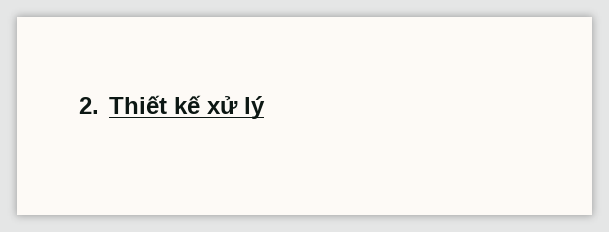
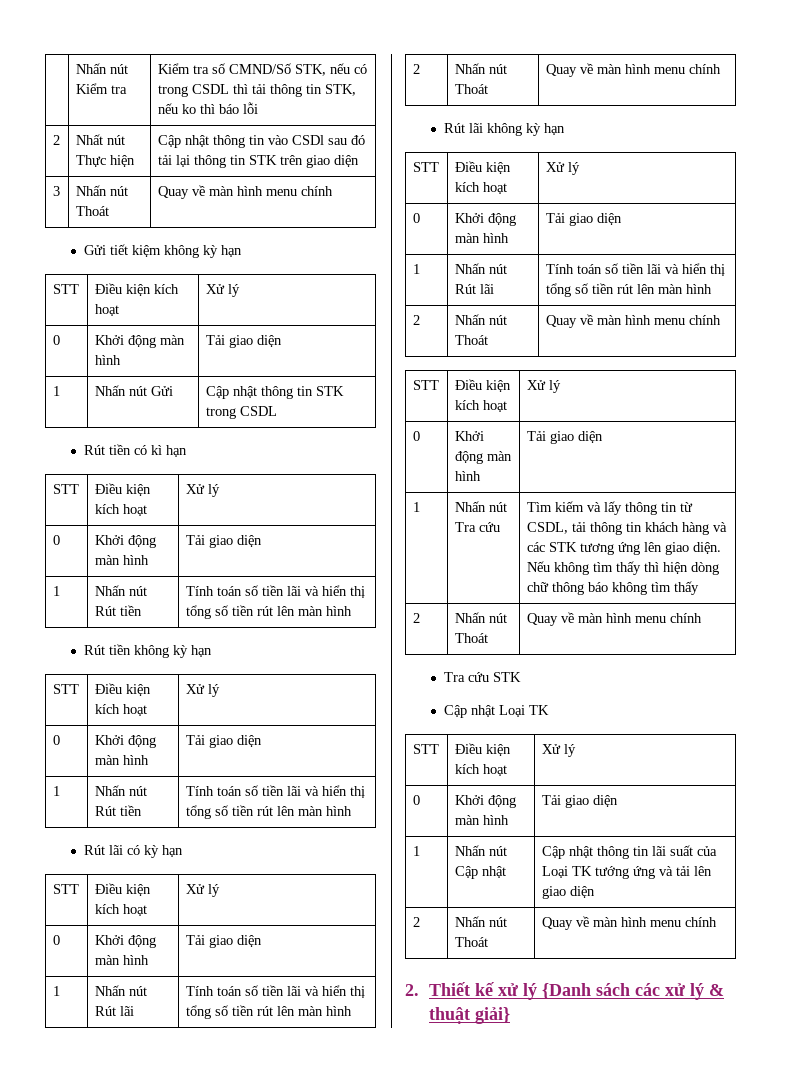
(79, 105) none -> [75,63,128,74] [75,83,127,94] [157,63,367,76] [157,84,356,97] [157,102,258,114] [52,135,60,145] [75,134,125,145] [75,155,135,167] [157,135,365,148] [157,155,359,168] [52,186,60,196] [75,185,128,196] [75,206,109,216] [157,185,333,199] [84,244,243,258] [52,284,79,294] [94,283,179,296] [94,304,119,316] [205,284,240,297] [52,335,60,345] [94,335,185,348] [94,355,121,365] [205,335,282,348] [52,386,60,396] [94,385,173,396] [205,386,344,399] [205,406,277,419] [84,444,188,457] [52,484,79,494] [94,483,151,496] [94,504,147,516] [185,484,220,497] [52,535,60,545] [94,535,156,548] [94,555,149,565] [185,535,262,548] [52,586,60,596] [94,585,147,596] [94,605,142,616] [185,585,365,598] [185,605,352,619] [84,644,213,658] [52,684,79,694] [94,683,151,696] [94,704,147,716] [185,684,220,697] [52,735,60,745] [94,735,156,748] [94,755,149,765] [185,735,262,748] [52,786,60,796] [94,785,147,796] [94,805,142,816] [185,785,365,798] [185,805,352,819] [84,845,184,858] [52,884,79,894] [94,883,151,896] [94,904,147,916] [185,884,220,897] [52,935,60,945] [94,935,156,948] [94,955,149,965] [185,935,262,948] [52,986,60,996] [94,985,147,996] [94,1006,134,1016] [185,985,365,998] [185,1005,352,1019] [412,64,420,74] [454,63,507,74] [454,84,488,94] [545,63,721,77] [444,123,566,136] [412,162,439,172] [454,161,511,174] [454,182,507,194] [545,162,580,175] [412,213,420,223] [454,213,516,226] [454,233,509,243] [545,213,622,226] [412,264,420,274] [454,263,507,274] [454,284,494,294] [545,263,725,276] [545,283,712,297] [412,315,420,325] [454,314,507,325] [454,335,488,345] [545,314,721,328] [412,380,439,390] [454,379,511,392] [454,400,507,412] [526,380,561,393] [412,431,420,441] [454,431,484,441] [454,451,512,464] [454,471,481,481] [526,431,603,444] [412,502,420,512] [454,501,507,512] [454,522,500,532] [526,501,693,515] [526,522,727,535] [526,542,721,555] [526,561,719,575] [526,581,699,595] [412,613,420,623] [454,612,507,623] [454,633,488,643] [526,612,702,626] [444,672,522,682] [444,705,550,718] [412,744,439,754] [454,743,511,756] [454,764,507,776] [541,744,576,757] [412,795,420,805] [454,795,516,808] [454,815,509,825] [541,795,618,808] [412,846,420,856] [454,845,507,856] [454,866,506,879] [541,845,717,859] [541,866,712,879] [541,886,595,899] [412,917,420,927] [454,916,507,927] [454,937,488,947] [541,916,717,930] | Nhấn nút Kiểm tra | Kiểm tra số CMND/Số STK, nếu có trong CSDL thì tải thông tin STK, nếu ko thì báo lỗi // 2 | Nhất nút Thực hiện | Cập nhật thông tin vào CSDl sau đó tải lại thông tin STK trên giao diện // 3 | Nhấn nút Thoát | Quay về màn hình menu chính // Gửi tiết kiệm không kỳ hạn // STT | Điều kiện kích hoạt | Xử lý // 0 | Khởi động màn hình | Tải giao diện // 1 | Nhấn nút Gửi | Cập nhật thông tin STK trong CSDL // Rút tiền có kì hạn // STT | Điều kiện kích hoạt | Xử lý // 0 | Khởi động màn hình | Tải giao diện // 1 | Nhấn nút Rút tiền | Tính toán số tiền lãi và hiển thị tổng số tiền rút lên màn hình // Rút tiền không kỳ hạn // STT | Điều kiện kích hoạt | Xử lý // 0 | Khởi động màn hình | Tải giao diện // 1 | Nhấn nút Rút tiền | Tính toán số tiền lãi và hiển thị tổng số tiền rút lên màn hình // Rút lãi có kỳ hạn // STT | Điều kiện kích hoạt | Xử lý // 0 | Khởi động màn hình | Tải giao diện // 1 | Nhấn nút Rút lãi | Tính toán số tiền lãi và hiển thị tổng số tiền rút lên màn hình // 2 | Nhấn nút Thoát | Quay về màn hình menu chính // Rút lãi không kỳ hạn // STT | Điều kiện kích hoạt | Xử lý // 0 | Khởi động màn hình | Tải giao diện // 1 | Nhấn nút Rút lãi | Tính toán số tiền lãi và hiển thị tổng số tiền rút lên màn hình // 2 | Nhấn nút Thoát | Quay về màn hình menu chính // STT | Điều kiện kích hoạt | Xử lý // 0 | Khởi động màn hình | Tải giao diện // 1 | Nhấn nút Tra cứu | Tìm kiếm và lấy thông tin từ CSDL, tải thông tin khách hàng và các STK tương ứng lên giao diện. Nếu không tìm thấy thì hiện dòng chữ thông báo không tìm thấy // 2 | Nhấn nút Thoát | Quay về màn hình menu chính // Tra cứu STK // Cập nhật Loại TK // STT | Điều kiện kích hoạt | Xử lý // 0 | Khởi động màn hình | Tải giao diện // 1 | Nhấn nút Cập nhật | Cập nhật thông tin lãi suất của Loại TK tướng ứng và tải lên giao diện // 2 | Nhấn nút Thoát | Quay về màn hình menu chính //
(266, 107) none -> [541,983,724,1000] [428,1007,510,1024] {Danh sách các xử lý & thuật giải}

